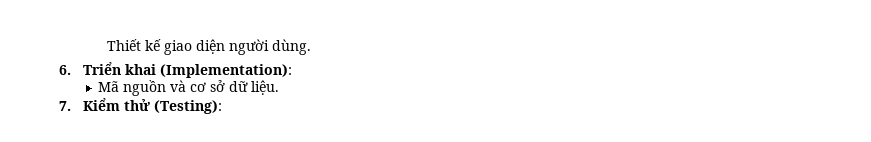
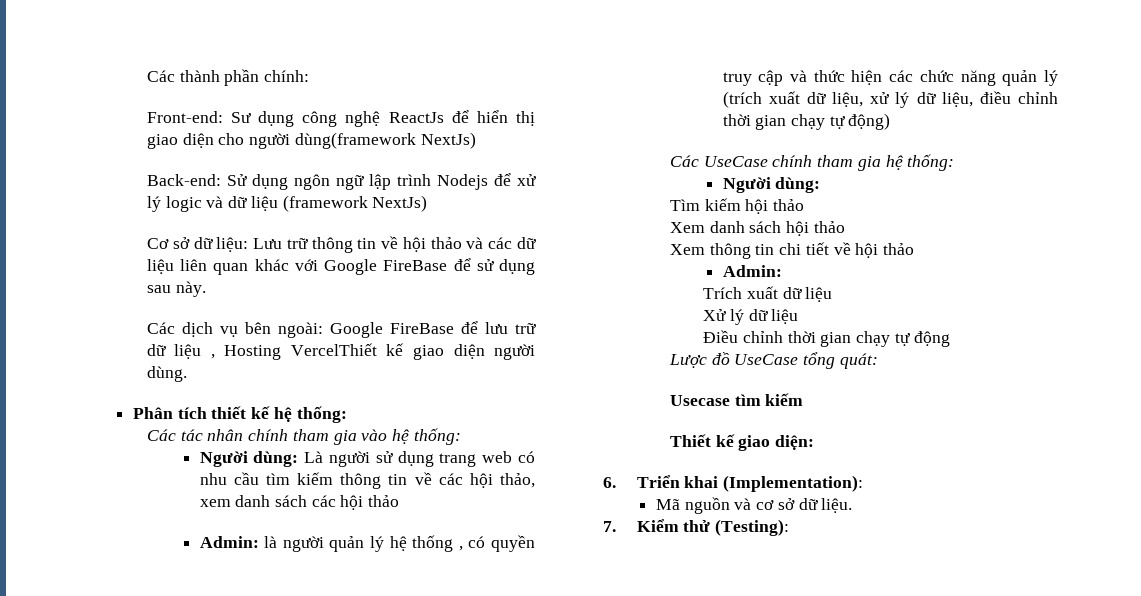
[106,39,141,51] Thiết -> [146,69,310,86] [146,110,535,127] [146,132,476,149] [146,173,536,190] [146,195,428,212] [146,236,537,253] [146,258,536,275] [146,281,206,297] [146,321,537,338] [146,343,377,360] Các thành phần chính: // Front-end: Sư dụng công nghệ ReactJs để hiển thị giao diện cho người dùng(framework NextJs) // Back-end: Sử dụng ngôn ngữ lập trình Nodejs để xử lý logic và dữ liệu (framework NextJs) // Cơ sở dữ liệu: Lưu trữ thông tin về hội thảo và các dữ liệu liên quan khác với Google FireBase để sử dụng sau này. // Các dịch vụ bên ngoài: Google FireBase để lưu trữ dữ liệu , Hosting VercelThiết
(311, 47) none -> [132,406,347,423] [146,428,461,445] [199,451,535,467] [199,472,535,489] [199,495,400,510] [199,535,535,552] [722,70,1058,86] [722,91,1058,108] [722,113,891,130] [669,154,955,171] [722,177,821,193] [669,198,805,214] [669,221,845,236] [669,242,915,259] [722,265,782,277] [703,286,833,302] [703,309,799,325] [703,330,950,347] [668,352,878,369] [669,393,804,406] [669,434,815,451] // Phân tích thiết kế hệ thống: // Các tác nhân chính tham gia vào hệ thống: // Người dùng: Là người sử dụng trang web có nhu cầu tìm kiếm thông tin về các hội thảo, xem danh sách các hội thảo // Admin: là người quản lý hệ thống , có quyền truy cập và thức hiện các chức năng quản lý (trích xuất dữ liệu, xử lý dữ liệu, điều chỉnh thời gian chạy tự động) // Các UseCase chính tham gia hệ thống: // Người dùng: // Tìm kiếm hội thảo // Xem danh sách hội thảo // Xem thông tin chi tiết về hội thảo // Admin: // Trích xuất dữ liệu // Xử lý dữ liệu // Điều chỉnh thời gian chạy tự động // Lược đồ UseCase tổng quát: // Usecase tìm kiếm // Thiết kế giao diện:

